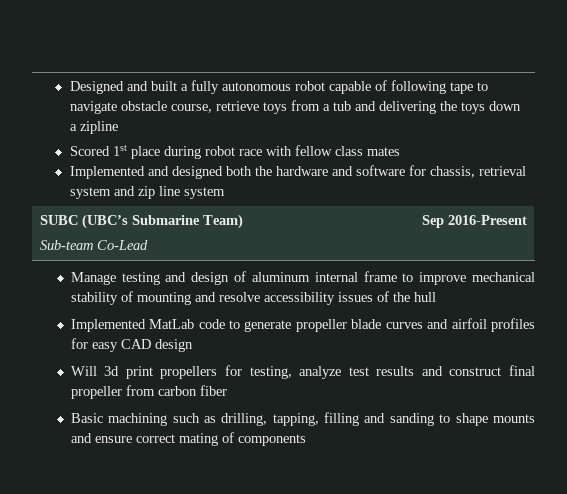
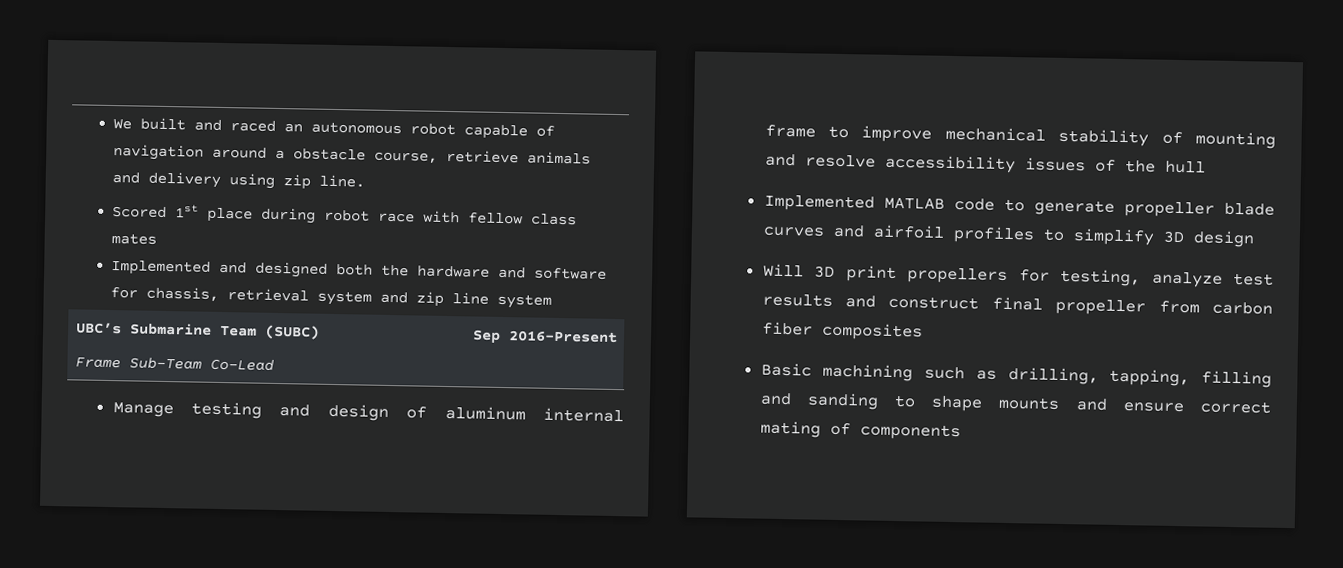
[69,80,488,94] [69,100,521,114] [69,121,118,134] Designed and built a fully autonomous robot capable of following tape to navigate obstacle course, retrieve toys from a tub and delivering the toys down a zipline -> [112,117,555,140] [112,144,591,165] [111,171,365,190] We built and raced an autonomous robot capable of navigation around a obstacle course, retrieve animals and delivery using zip line.
[39,214,243,229] [39,240,93,250] SUBC (UBC’s Submarine Team) // Sub-team -> [75,322,320,340] [74,357,202,370] UBC’s Submarine Team (SUBC) // Frame Sub-Team
[149,319,195,329] MatLab -> [883,196,945,210] MATLAB
[70,338,151,352] for easy CAD -> [1042,228,1185,246] to simplify 3D
[104,366,120,376] 3d -> [814,265,836,278] 3D
(227, 390) none -> [821,322,923,341] composites

